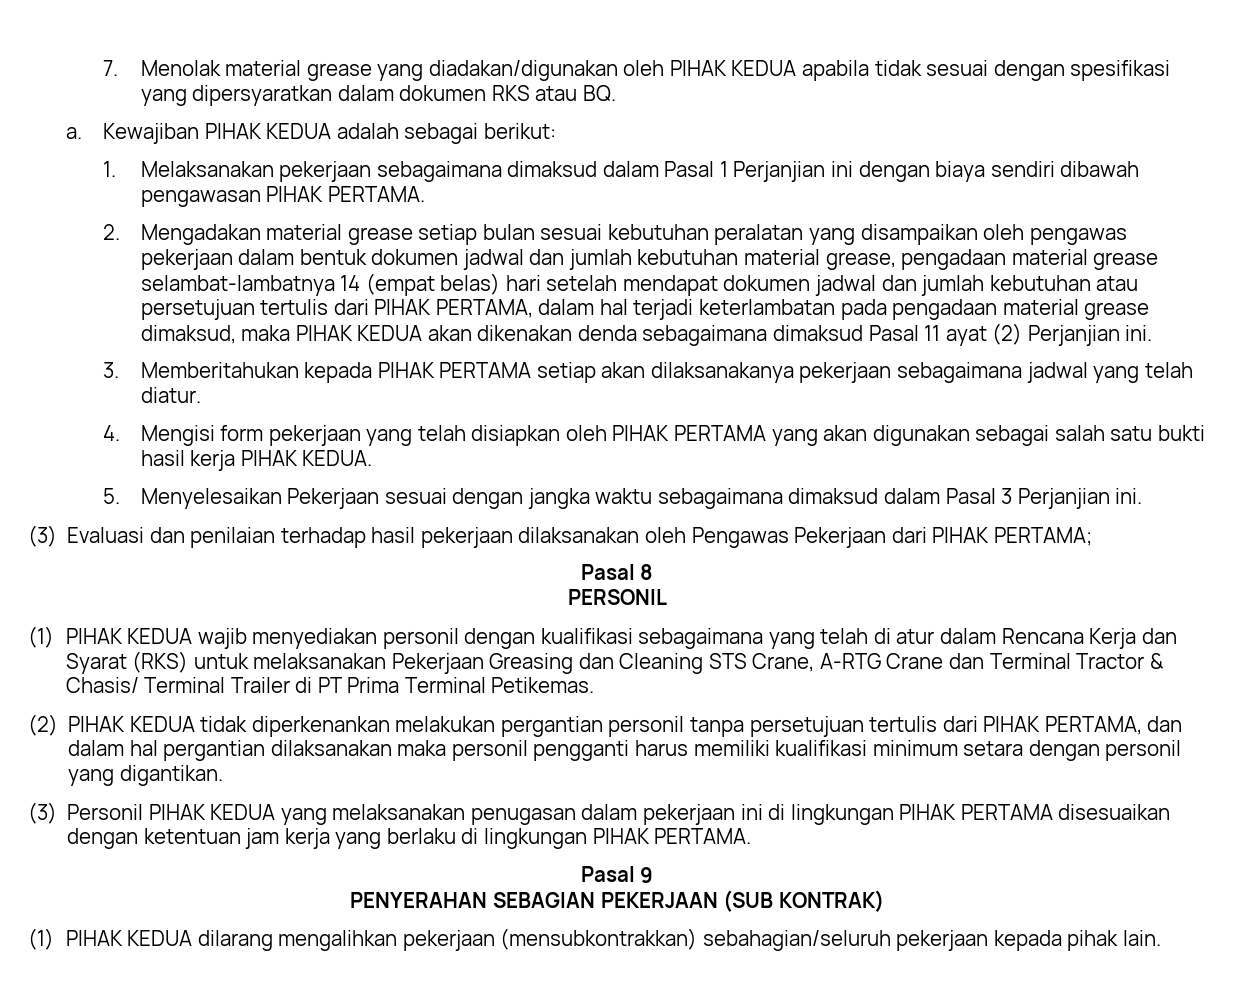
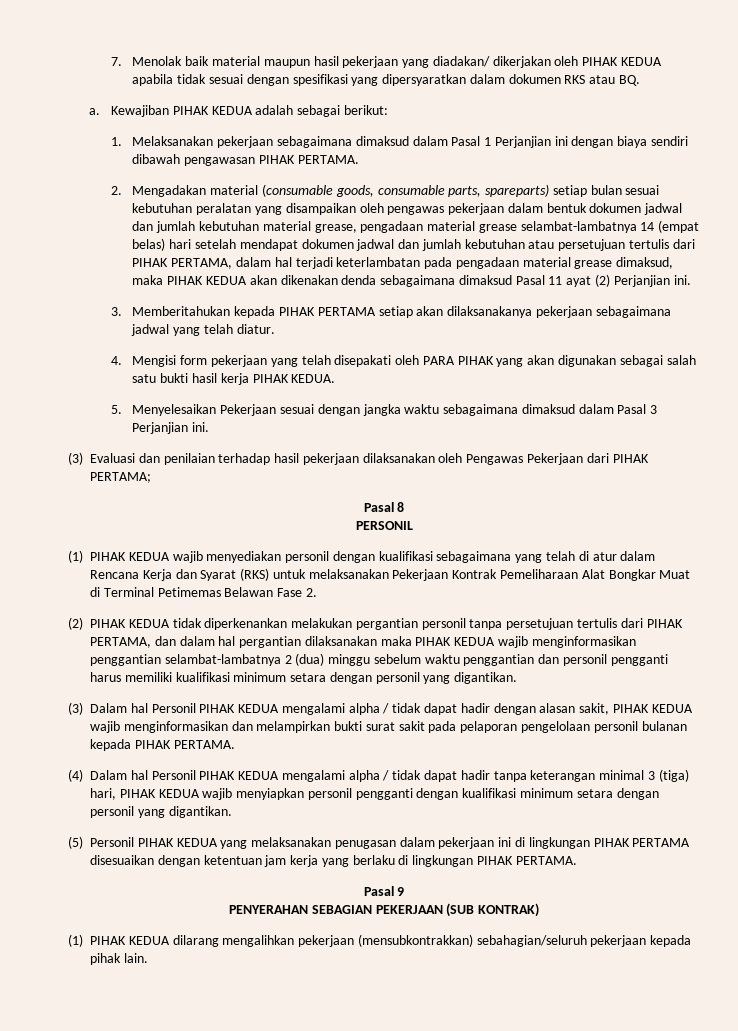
[225,60,618,81] material grease yang diadakan/digunakan -> [185,56,551,68] baik material maupun hasil pekerjaan yang diadakan/ dikerjakan
[347,227,413,245] grease -> [261,184,550,197] (consumable goods, consumable parts, spareparts)
[471,425,767,446] disiapkan oleh PIHAK PERTAMA -> [334,355,494,367] disepakati oleh PARA PIHAK
[489,653,1164,674] [65,677,595,693] Greasing dan Cleaning STS Crane, A-RTG Crane dan Terminal Tractor & Chasis/ Terminal Trailer di PT Prima Terminal Petikemas. -> [452,569,691,581] [90,587,317,597] Kontrak Pemeliharaan Alat Bongkar Muat di Terminal Petimemas Belawan Fase 2.
(447, 748) none -> [415,636,636,648] [90,653,560,666] PIHAK KEDUA wajib menginformasikan penggantian selambat-lambatnya 2 (dua) minggu sebelum waktu penggantian dan
(57, 813) none -> [90,703,693,715] [90,721,687,733] [90,739,235,751] [68,769,689,782] [90,788,659,800] [90,806,232,818] [68,836,83,849] Dalam hal Personil PIHAK KEDUA mengalami alpha / tidak dapat hadir dengan alasan sakit, PIHAK KEDUA wajib menginformasikan dan melampirkan bukti surat sakit pada pelaporan pengelolaan personil bulanan kepada PIHAK PERTAMA. // (4) Dalam hal Personil PIHAK KEDUA mengalami alpha / tidak dapat hadir tanpa keterangan minimal 3 (tiga) hari, PIHAK KEDUA wajib menyiapkan personil pengganti dengan kualifikasi minimum setara dengan personil yang digantikan. // (5)

